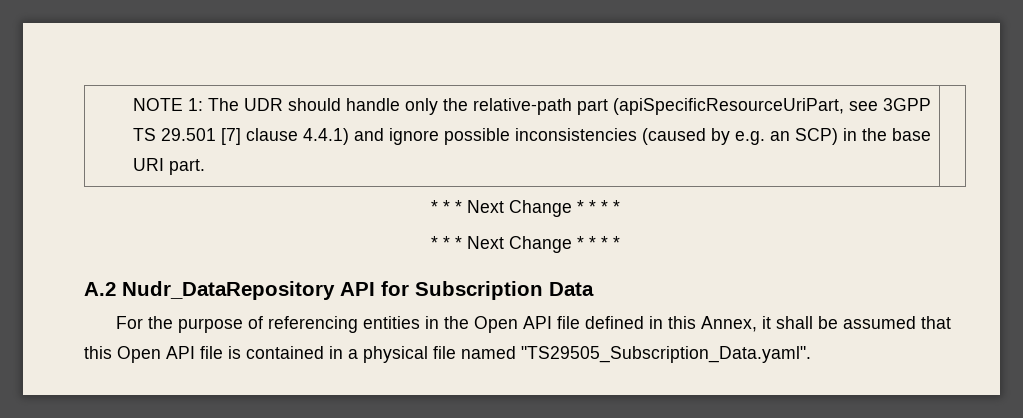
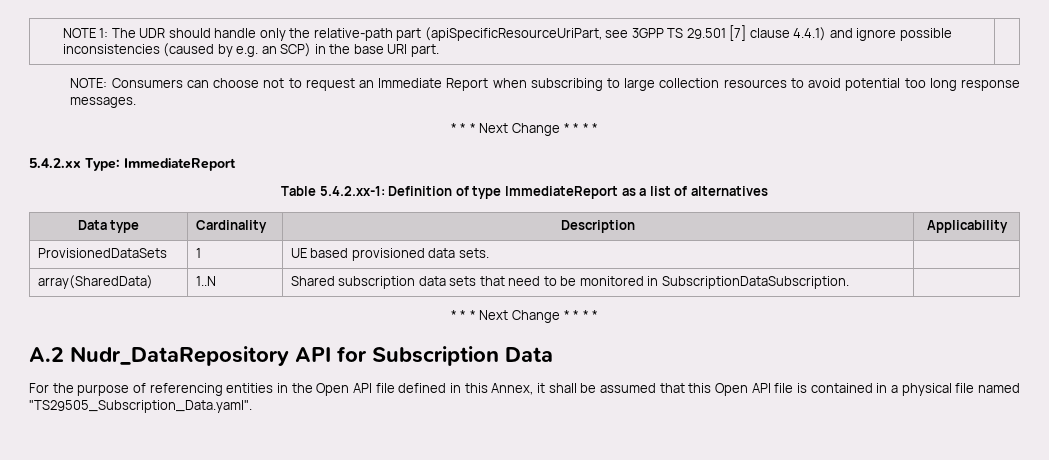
[430,200,620,217] // * * * Next Change * * * * -> [70,78,1021,91] [70,97,137,108] [450,123,599,136] [29,158,236,171] [281,186,768,199] [77,220,140,233] [195,220,267,233] [561,220,635,233] [926,220,1008,233] [37,248,167,258] [195,248,201,258] [290,248,489,261] [37,275,153,289] [195,276,216,286] [290,276,849,289] // NOTE: Consumers can choose not to request an Immediate Report when subscribing to large collection resources to avoid potential too long response messages. // * * * Next Change * * * * // 5.4.2.xx Type: ImmediateReport // Table 5.4.2.xx-1: Definition of type ImmediateReport as a list of alternatives // Data type | Cardinality | Description | Applicability // ProvisionedDataSets | 1 | UE based provisioned data sets. | // array(SharedData) | 1..N | Shared subscription data sets that need to be monitored in SubscriptionDataSubscription. |

